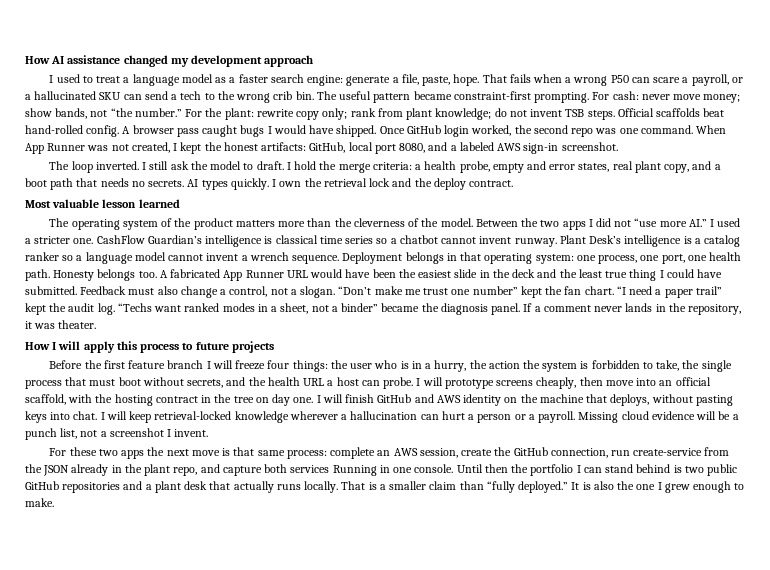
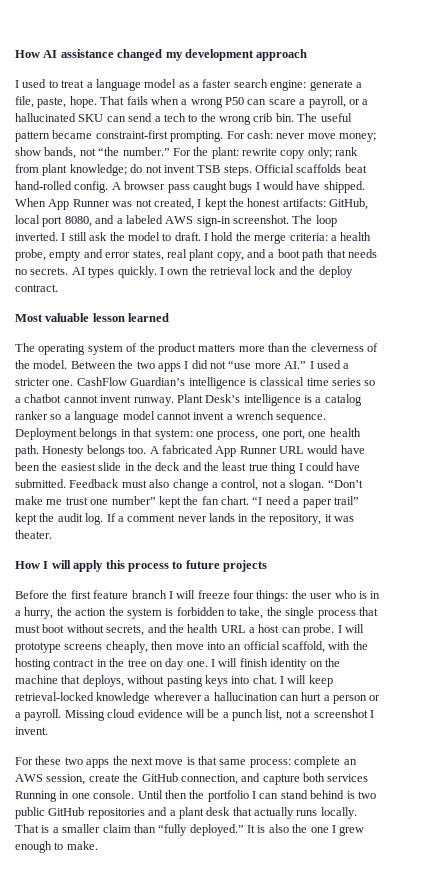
[379,125,693,137] Once GitHub login worked, the second repo was one command. -> (365, 187) none
(618, 146) // -> (289, 219) none
[484,253,533,264] operating -> (153, 432) none
[117,303,521,315] “Techs want ranked modes in a sheet, not a binder” became the diagnosis panel. -> (104, 519) none
[377,394,461,403] GitHub and AWS -> (268, 662) none
[610,447,730,456] [25,464,198,476] run create-service from the JSON already in the plant repo, -> (238, 779) none

